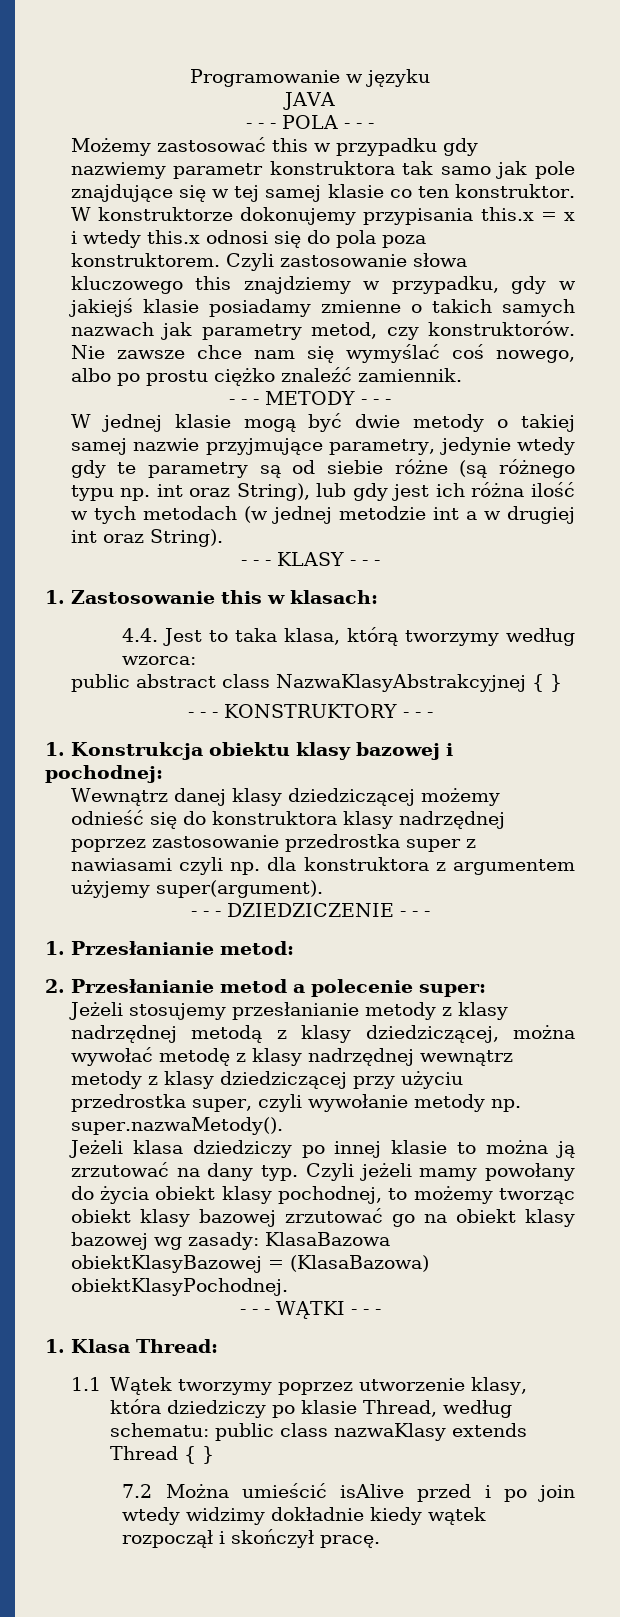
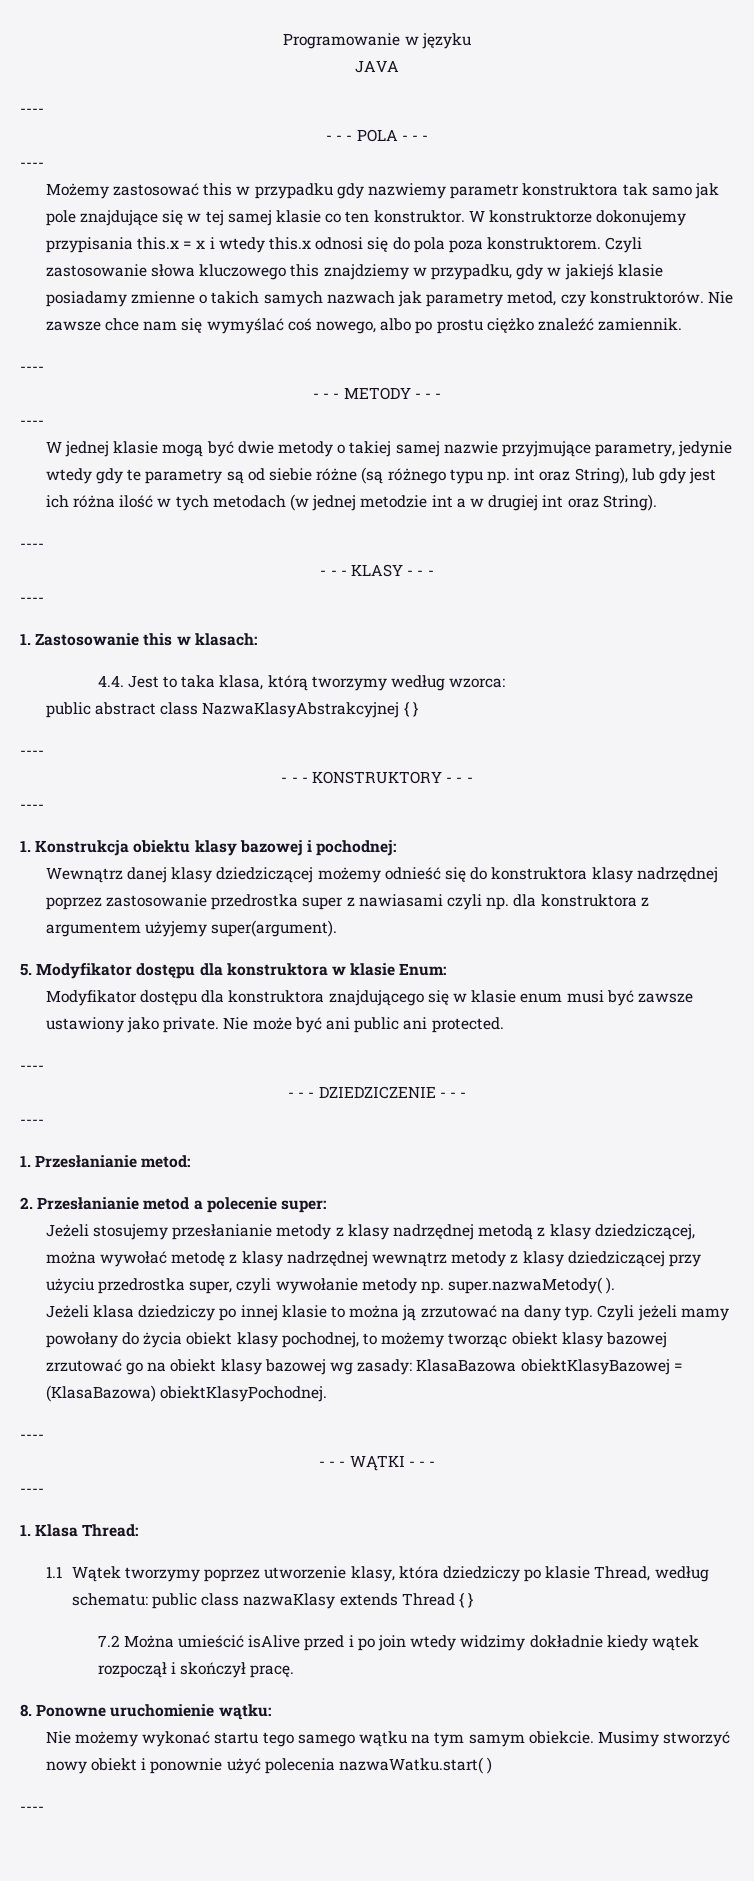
(336, 101) none -> [20,108,44,114] // ----
(374, 126) none -> [20,162,44,168] // ----
(462, 375) none -> [20,366,44,372] // ----
(391, 402) none -> [20,420,44,426] // ----
(223, 538) none -> [20,543,44,549] // ----
(380, 563) none -> [20,597,44,603] // ----
(562, 683) none -> [20,750,44,756] // ----
(433, 715) none -> [20,804,44,810] // ----
(323, 889) none -> [20,963,447,979] [45,990,693,1006] [45,1017,504,1033] [20,1065,44,1071] // 5. Modyfikator dostępu dla konstruktora w klasie Enum: // Modyfikator dostępu dla konstruktora znajdującego się w klasie enum musi być zawsze ustawiony jako private. Nie może być ani public ani protected. // ----
(430, 914) none -> [20,1119,44,1125] // ----
[70,1117,283,1135] super.nazwaMetody(). -> [448,1277,616,1294] super.nazwaMetody( ).
(288, 1287) none -> [20,1434,44,1440] // ----
(381, 1312) none -> [20,1488,44,1494] // ----
(381, 1541) none -> [20,1704,271,1720] [45,1731,731,1747] [45,1757,493,1774] [20,1806,44,1812] // 8. Ponowne uruchomienie wątku: // Nie możemy wykonać startu tego samego wątku na tym samym obiekcie. Musimy stworzyć nowy obiekt i ponownie użyć polecenia nazwaWatku.start( ) // ----

